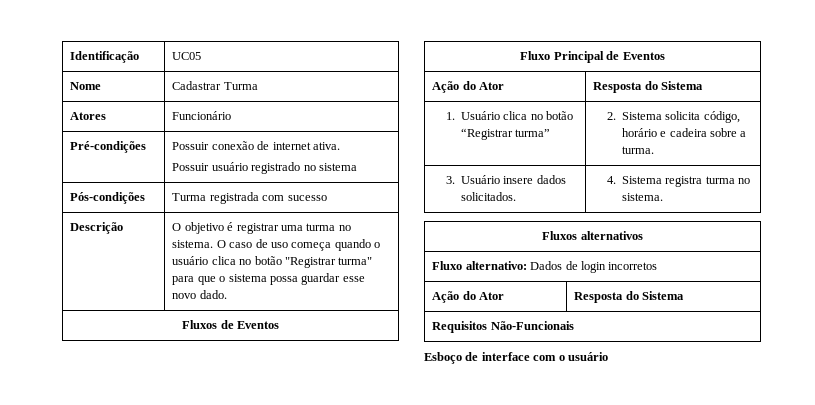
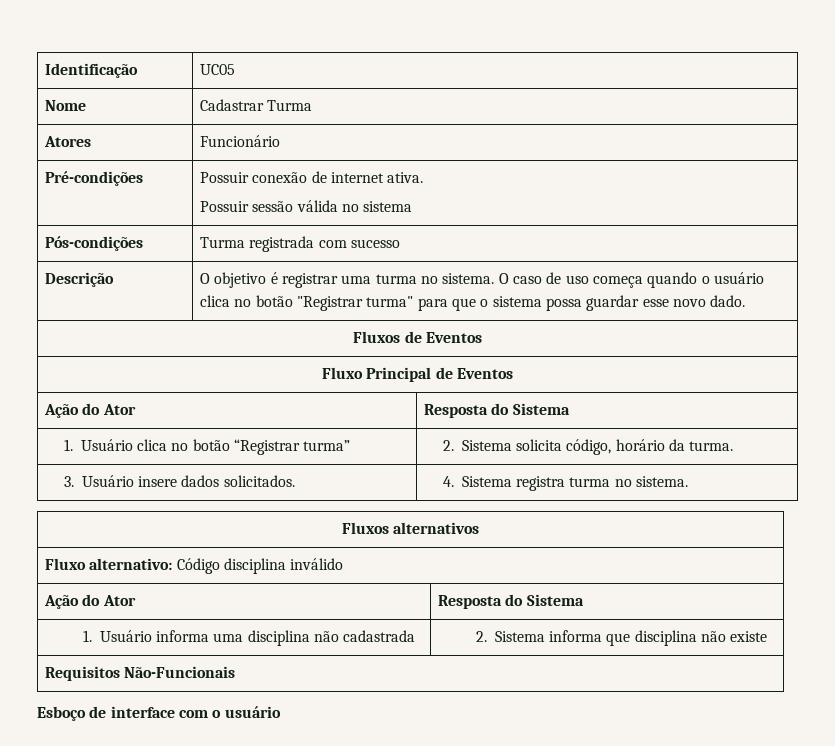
[211,162,301,174] usuário registrado -> [252,200,338,212] sessão válida
[660,128,747,137] e cadeira sobre a -> [669,439,686,451] da
[530,261,658,273] [432,291,505,303] [574,291,685,303] Dados de login incorretos // Ação do Ator | Resposta do Sistema -> [176,558,344,574] [44,594,136,609] [438,594,584,609] [82,630,416,646] [475,630,768,646] Código disciplina inválido // Ação do Ator | Resposta do Sistema // 1. Usuário informa uma disciplina não cadastrada | 2. Sistema informa que disciplina não existe

